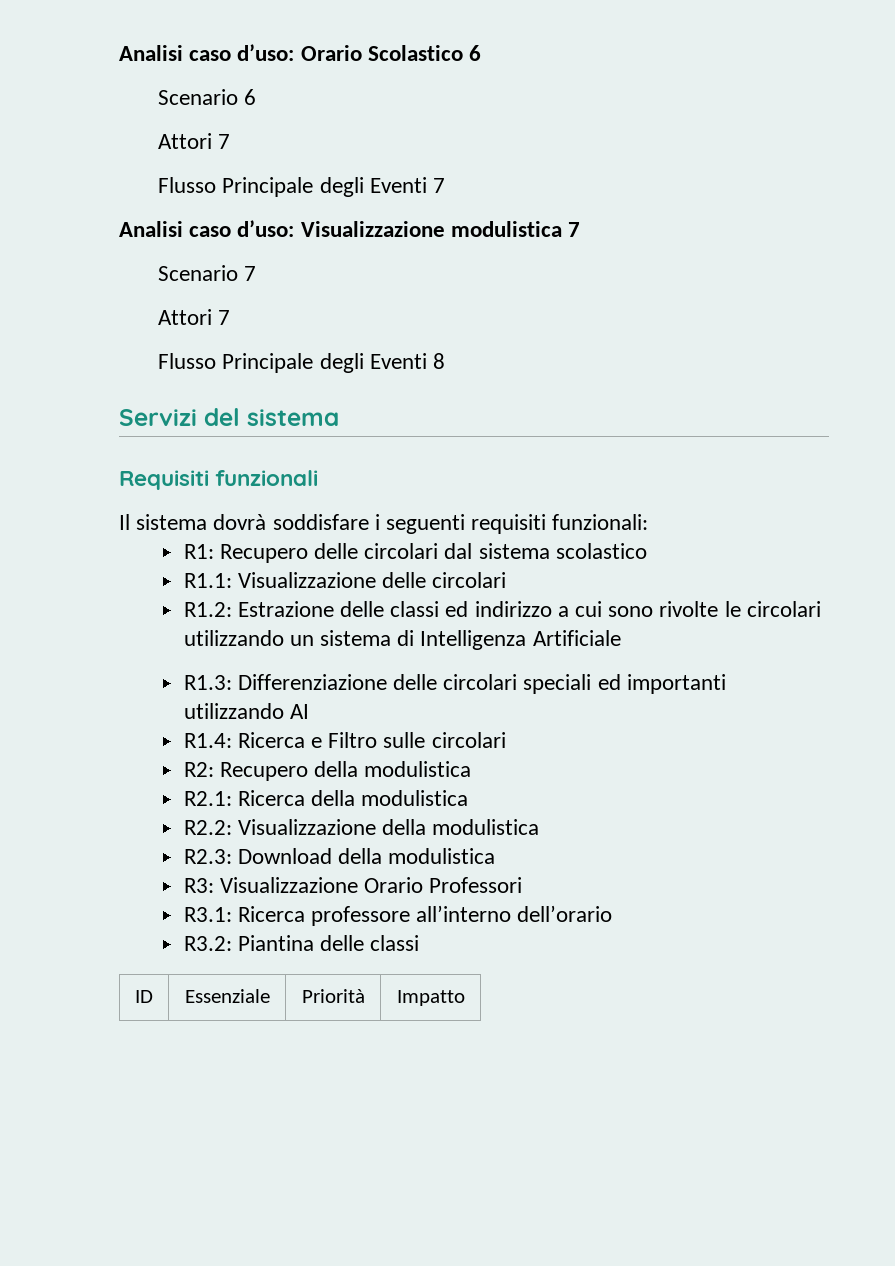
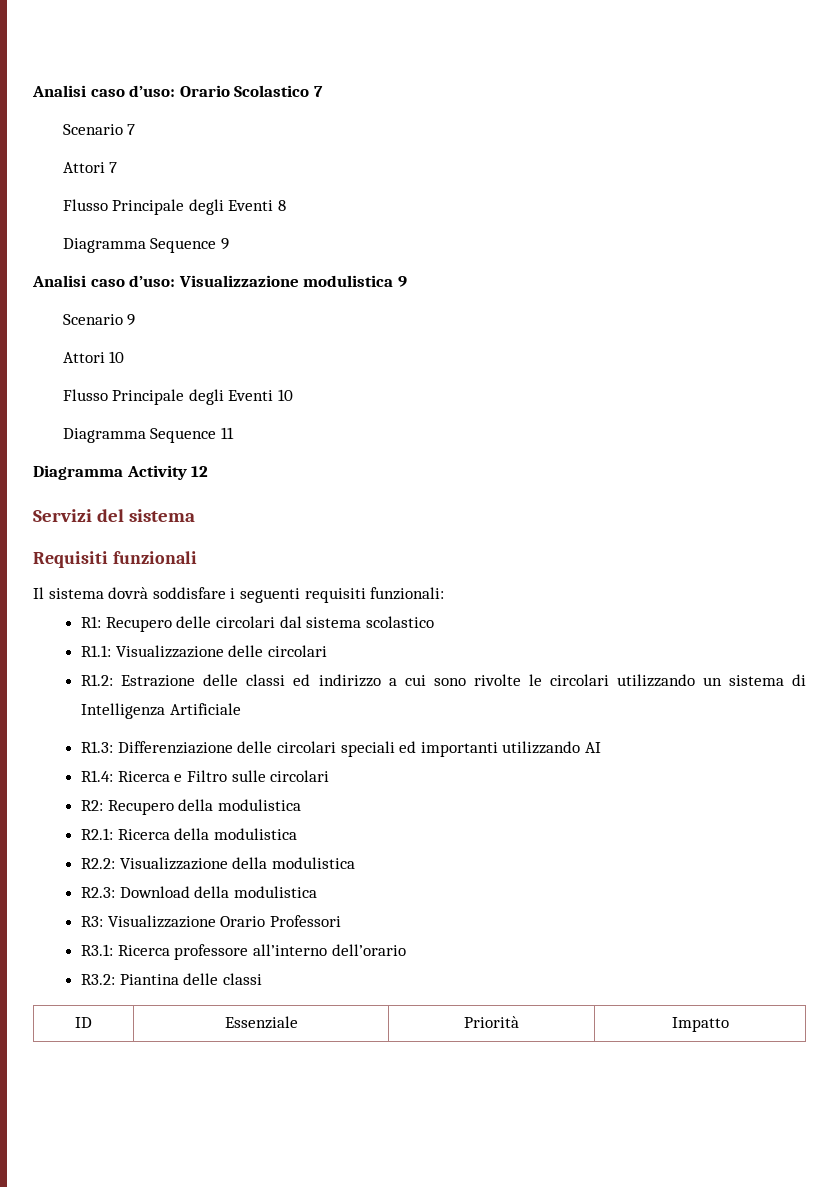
[469,45,482,61] [158,89,257,105] [158,133,231,149] [158,177,446,197] [119,220,562,237] 6 // Scenario 6 // Attori 7 // Flusso Principale degli Eventi 7 // Analisi caso d’uso: Visualizzazione modulistica -> (310, 91) none
(446, 361) none -> [62,238,229,253] [32,275,407,287] [62,314,136,326] [62,351,125,363] [62,389,293,405] [62,427,234,443] [33,465,209,480] // Diagramma Sequence 9 // Analisi caso d’uso: Visualizzazione modulistica 9 // Scenario 9 // Attori 10 // Flusso Principale degli Eventi 10 // Diagramma Sequence 11 // Diagramma Activity 12

